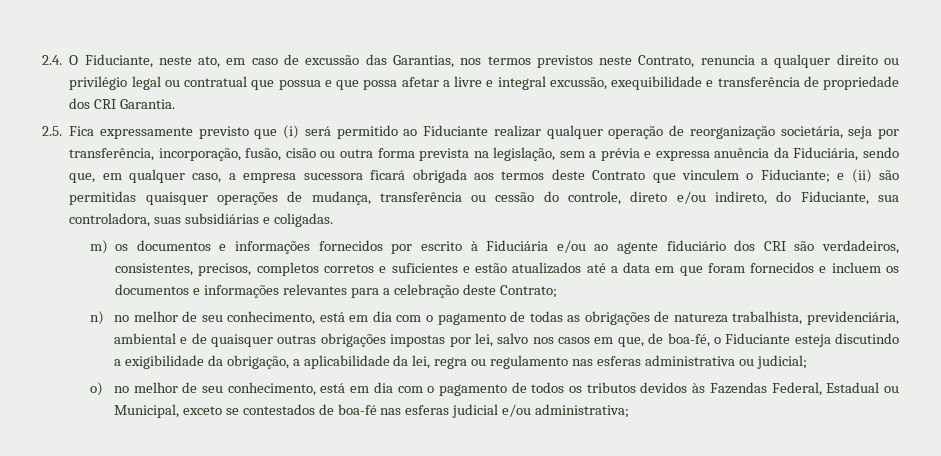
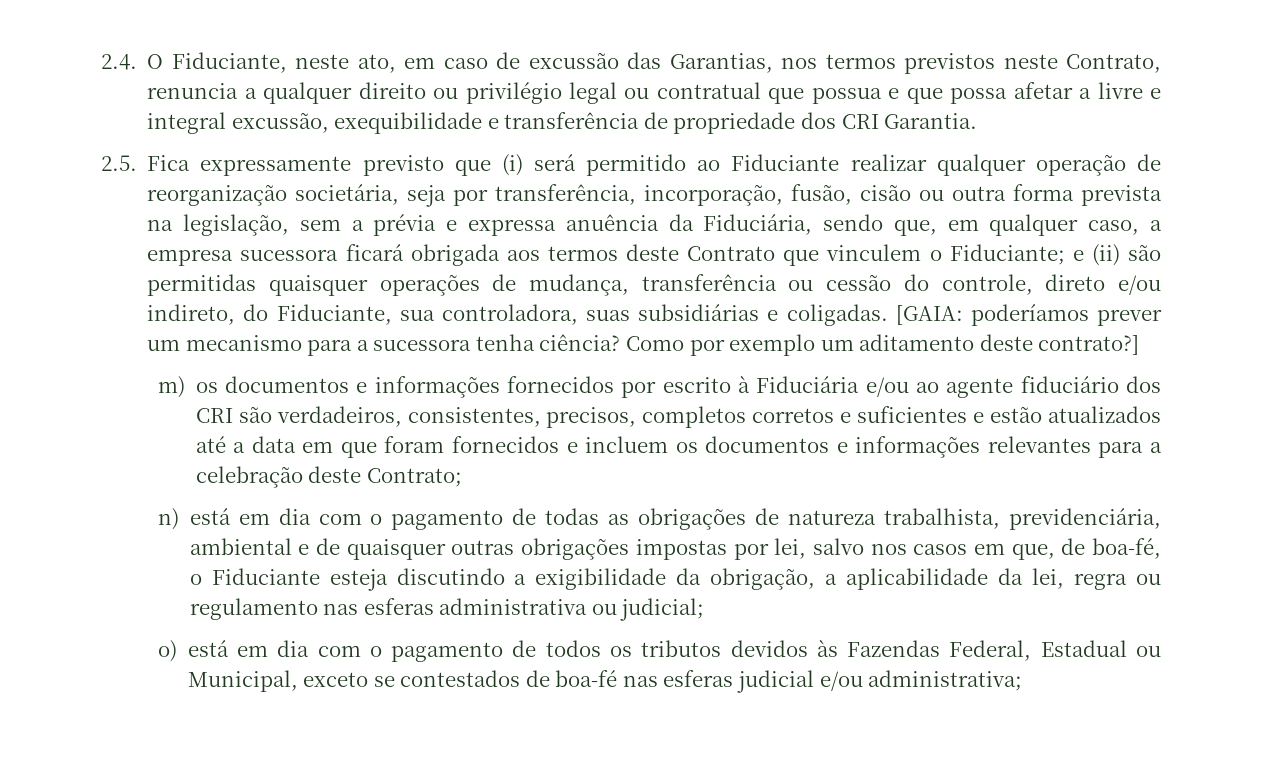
(333, 220) none -> [895,304,1162,326] [147,334,1140,356] [GAIA: poderíamos prever um mecanismo para a sucessora tenha ciência? Como por exemplo um aditamento deste contrato?]
[113,311,316,325] no melhor de seu conhecimento, -> (180, 519) none
[113,382,316,396] no melhor de seu conhecimento, -> (178, 651) none

